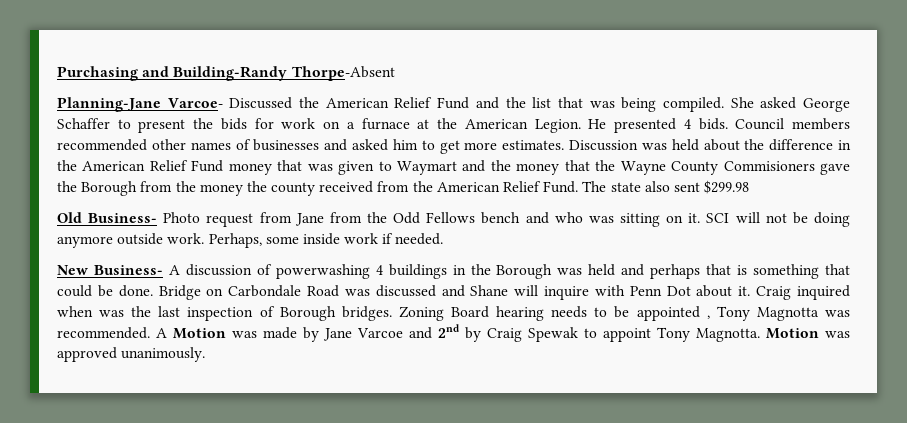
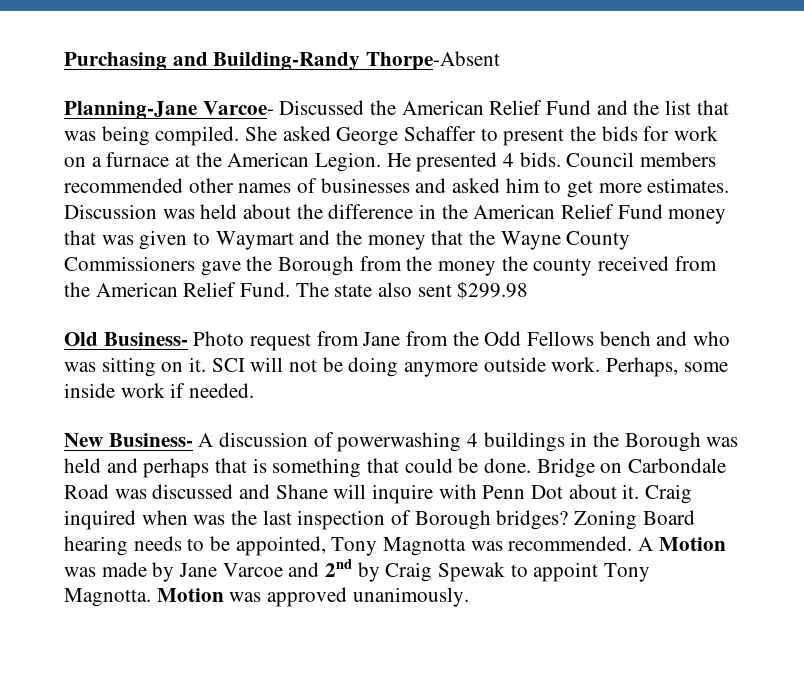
[723,161,815,171] Commisioners -> [64,256,195,271] Commissioners
[341,306,392,321] bridges. -> [496,510,569,530] bridges?
[636,306,710,321] appointed , -> [235,536,326,556] appointed,

